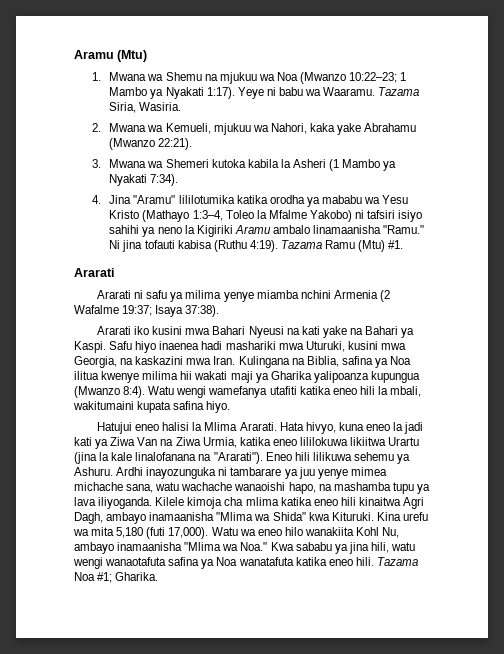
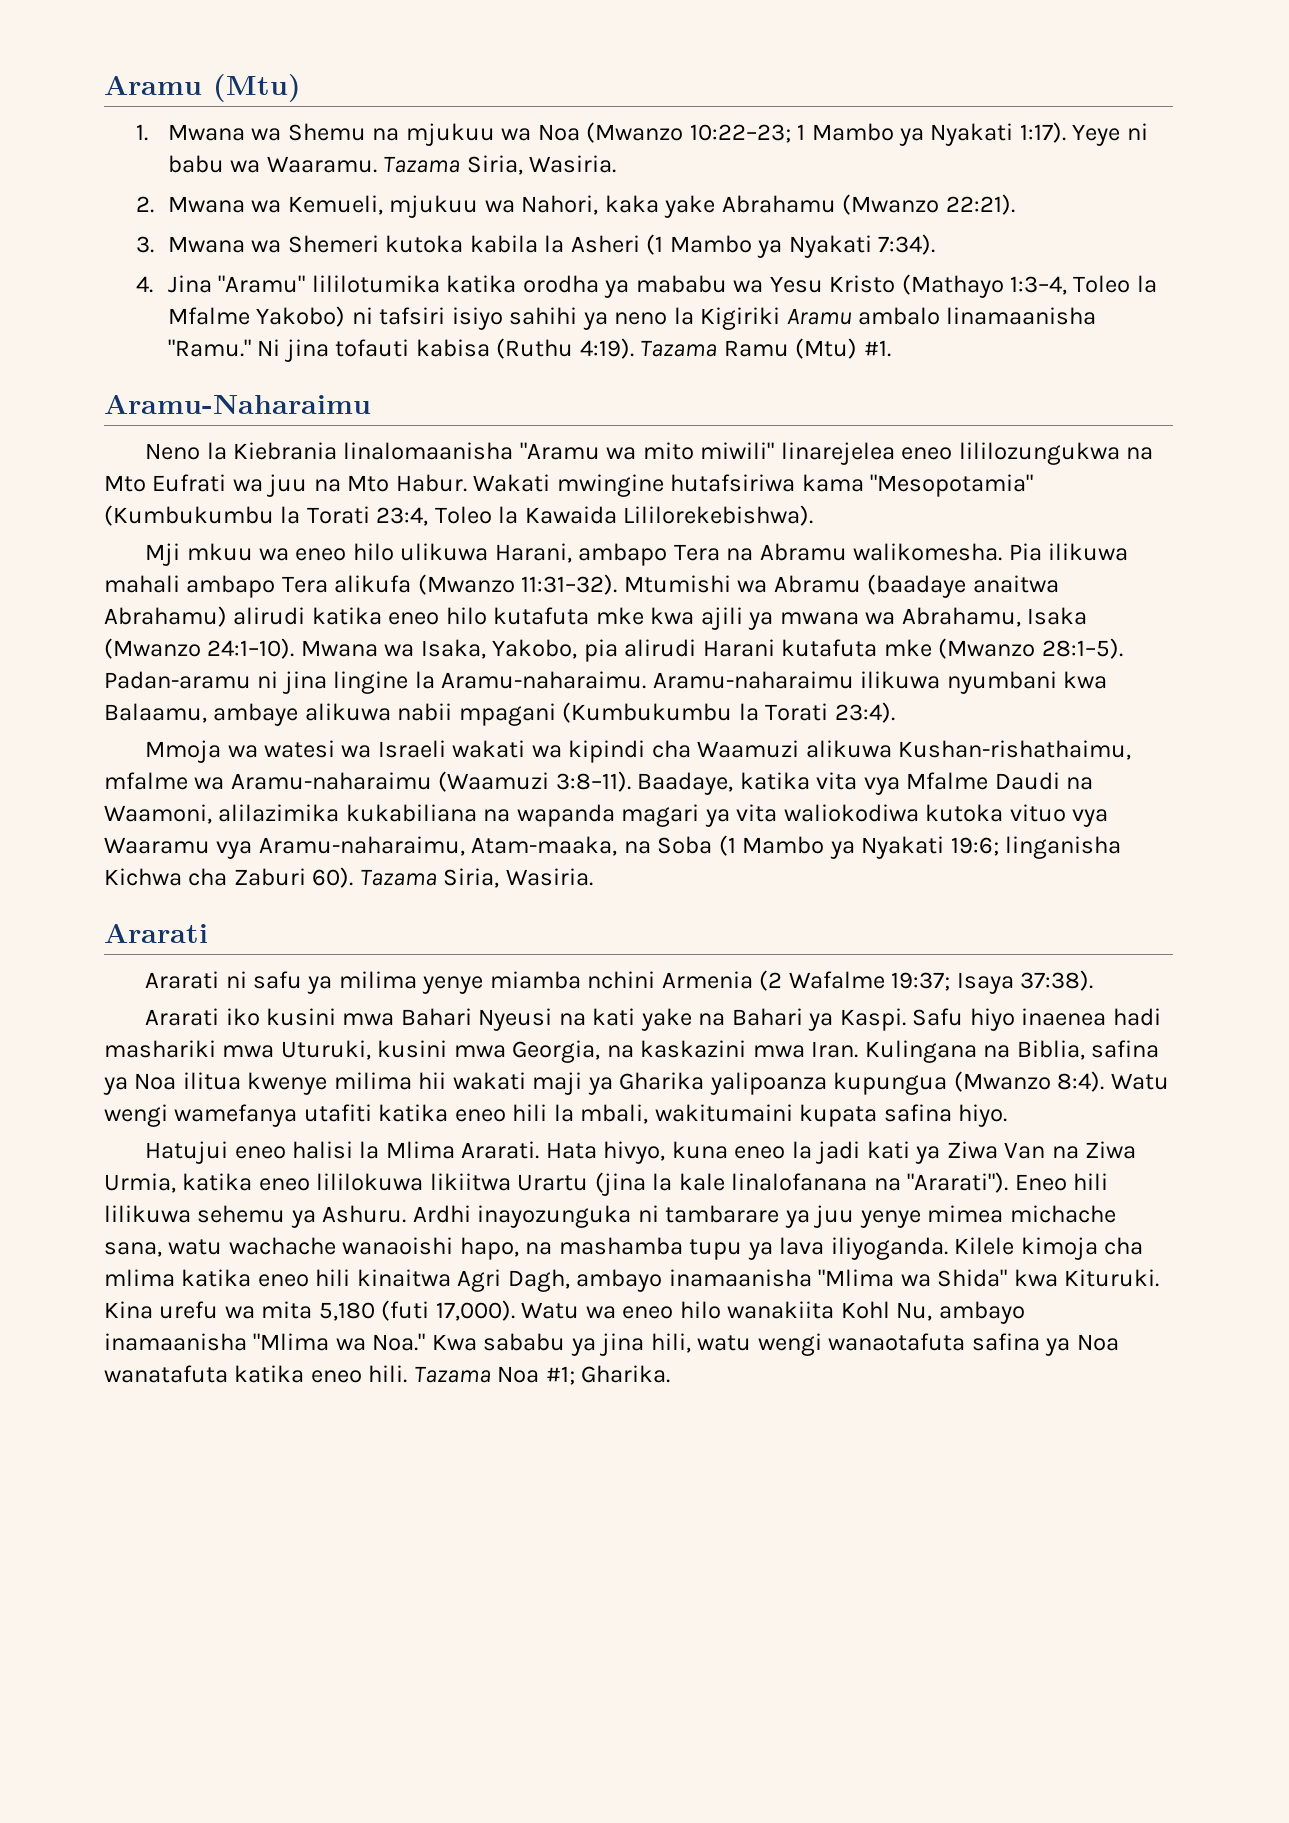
(404, 244) none -> [104,395,371,414] [145,442,1154,465] [104,474,1034,497] [104,505,814,526] [145,543,1129,566] [104,574,1059,598] [104,606,1088,630] [104,638,1123,662] [104,671,1108,694] [104,702,895,726] [145,740,1132,763] [104,771,1094,795] [104,804,1109,827] [104,835,1122,859] [104,867,593,888] // Aramu-Naharaimu // Neno la Kiebrania linalomaanisha "Aramu wa mito miwili" linarejelea eneo lililozungukwa na Mto Eufrati wa juu na Mto Habur. Wakati mwingine hutafsiriwa kama "Mesopotamia" (Kumbukumbu la Torati 23:4, Toleo la Kawaida Lililorekebishwa). // Mji mkuu wa eneo hilo ulikuwa Harani, ambapo Tera na Abramu walikomesha. Pia ilikuwa mahali ambapo Tera alikufa (Mwanzo 11:31–32). Mtumishi wa Abramu (baadaye anaitwa Abrahamu) alirudi katika eneo hilo kutafuta mke kwa ajili ya mwana wa Abrahamu, Isaka (Mwanzo 24:1–10). Mwana wa Isaka, Yakobo, pia alirudi Harani kutafuta mke (Mwanzo 28:1–5). Padan-aramu ni jina lingine la Aramu-naharaimu. Aramu-naharaimu ilikuwa nyumbani kwa Balaamu, ambaye alikuwa nabii mpagani (Kumbukumbu la Torati 23:4). // Mmoja wa watesi wa Israeli wakati wa kipindi cha Waamuzi alikuwa Kushan-rishathaimu, mfalme wa Aramu-naharaimu (Waamuzi 3:8–11). Baadaye, katika vita vya Mfalme Daudi na Waamoni, alilazimika kukabiliana na wapanda magari ya vita waliokodiwa kutoka vituo vya Waaramu vya Aramu-naharaimu, Atam-maaka, na Soba (1 Mambo ya Nyakati 19:6; linganisha Kichwa cha Zaburi 60). Tazama Siria, Wasiria.

